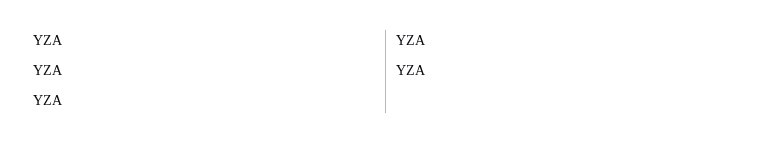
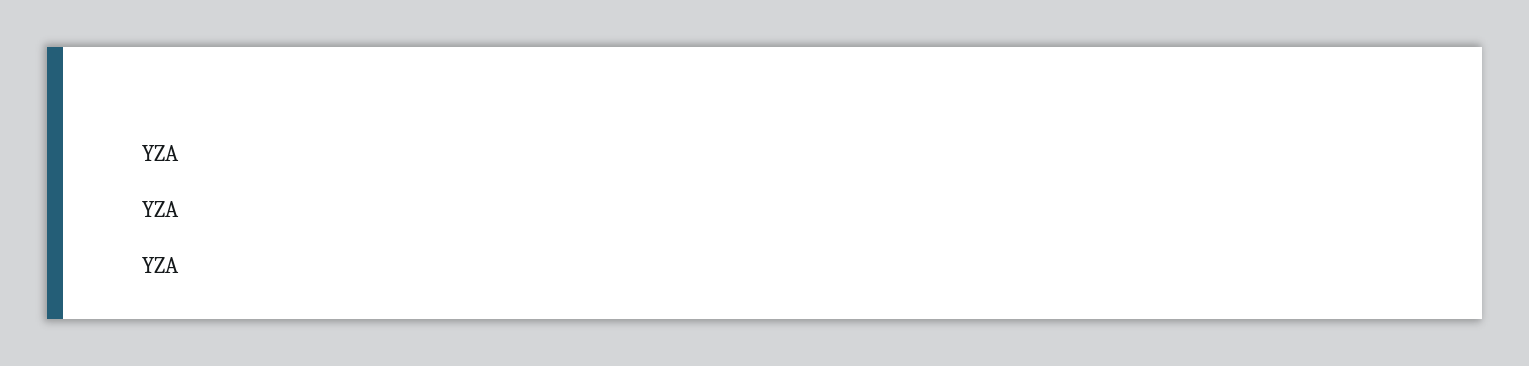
[33,35,63,45] [33,65,63,75] [33,95,63,105] [396,35,426,45] [396,65,426,75] YZA // YZA // YZA // YZA // YZA -> [142,145,179,161] [142,201,179,217] [142,257,179,273] YZA // YZA // YZA

